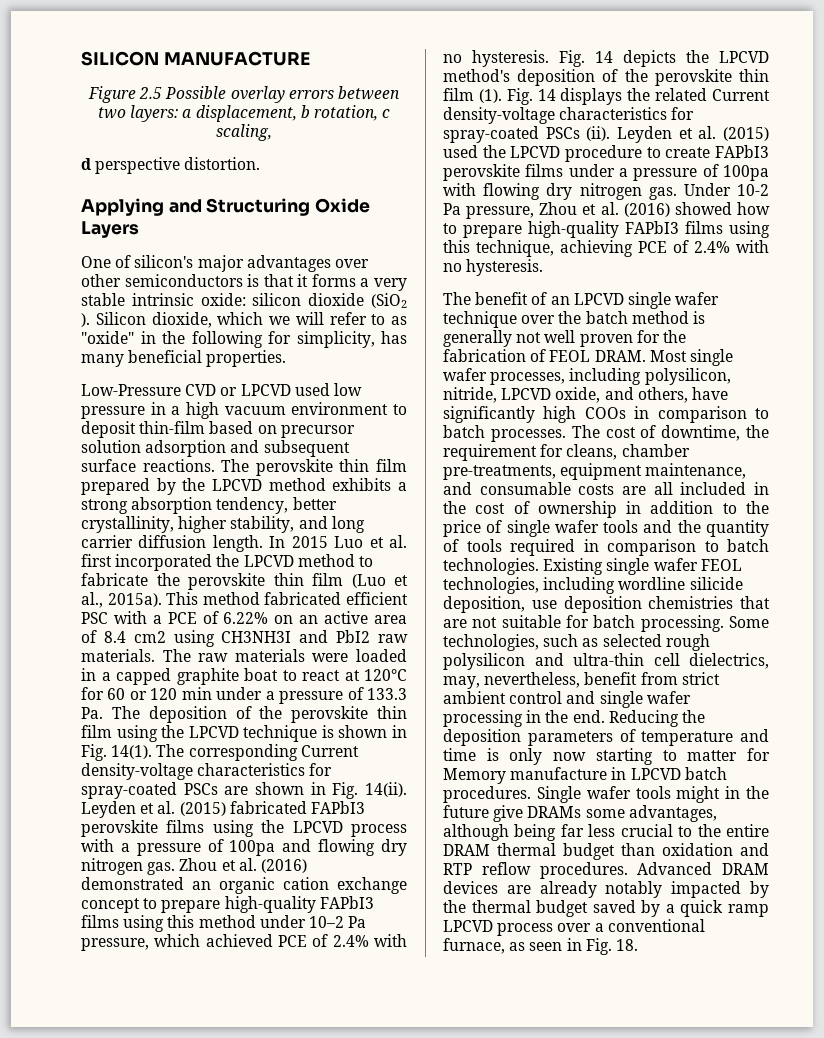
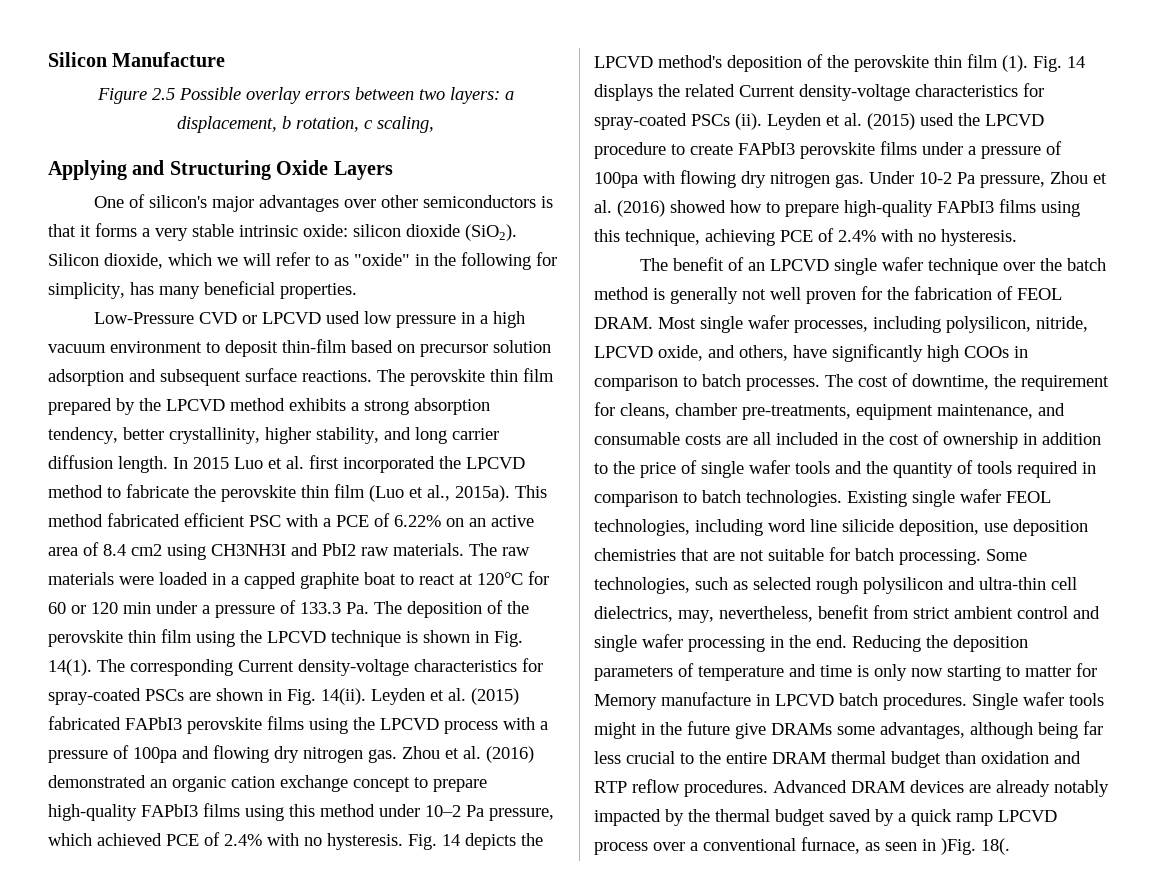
[81,51,310,66] SILICON MANUFACTURE -> [48,52,226,67] Silicon Manufacture
[81,157,261,174] // d perspective distortion. -> (434, 124) none
[371,293,408,308] [81,313,90,327] (SiO2 ). -> [465,224,517,241] (SiO2).
[618,577,686,590] wordline -> [768,519,837,532] word line
[585,938,638,955] Fig. 18. -> [941,838,1010,855] )Fig. 18(.

